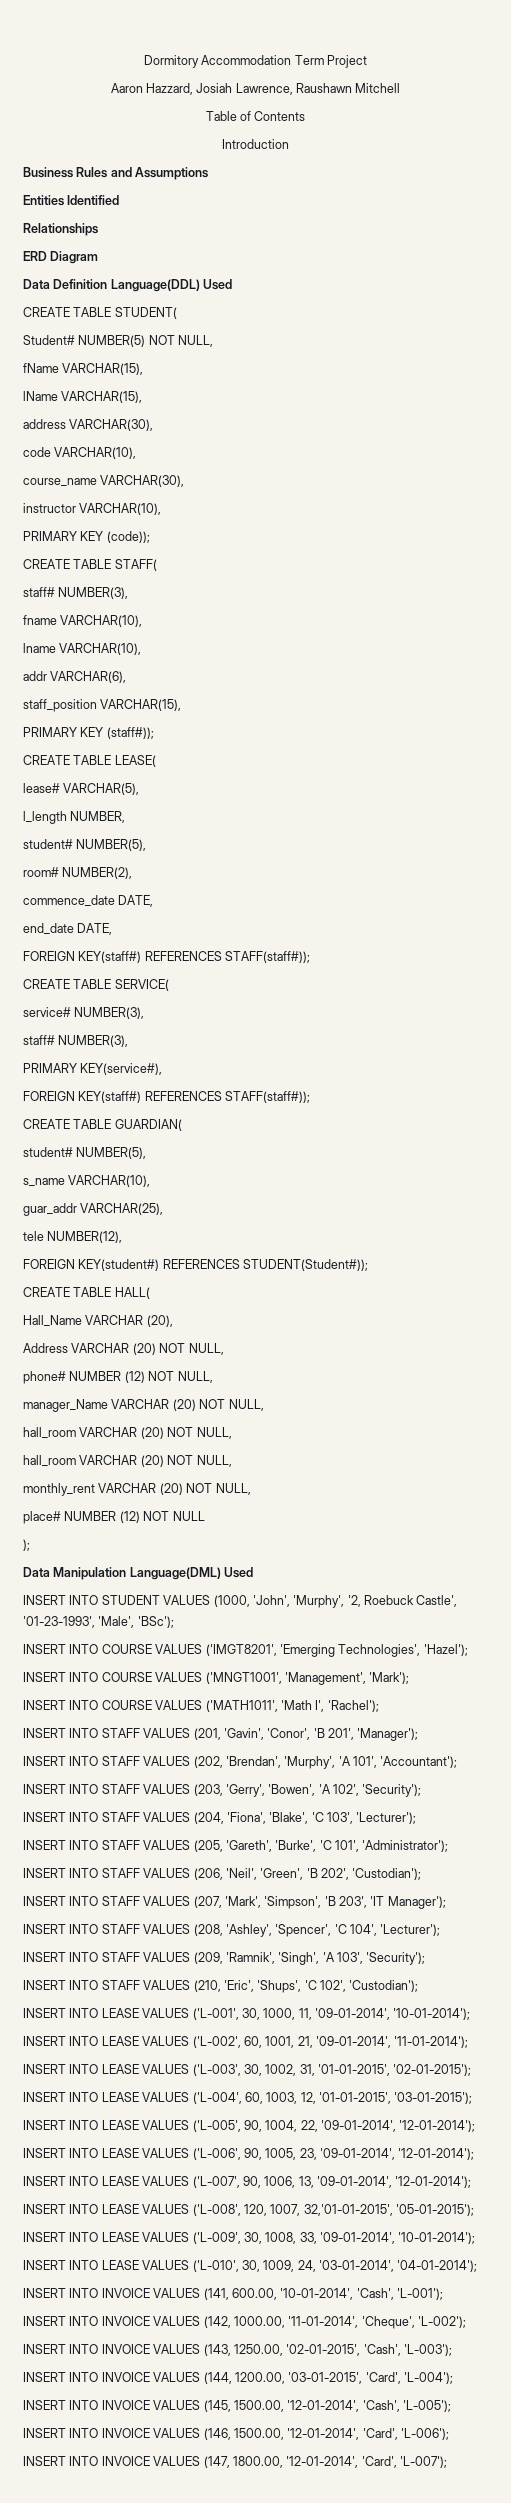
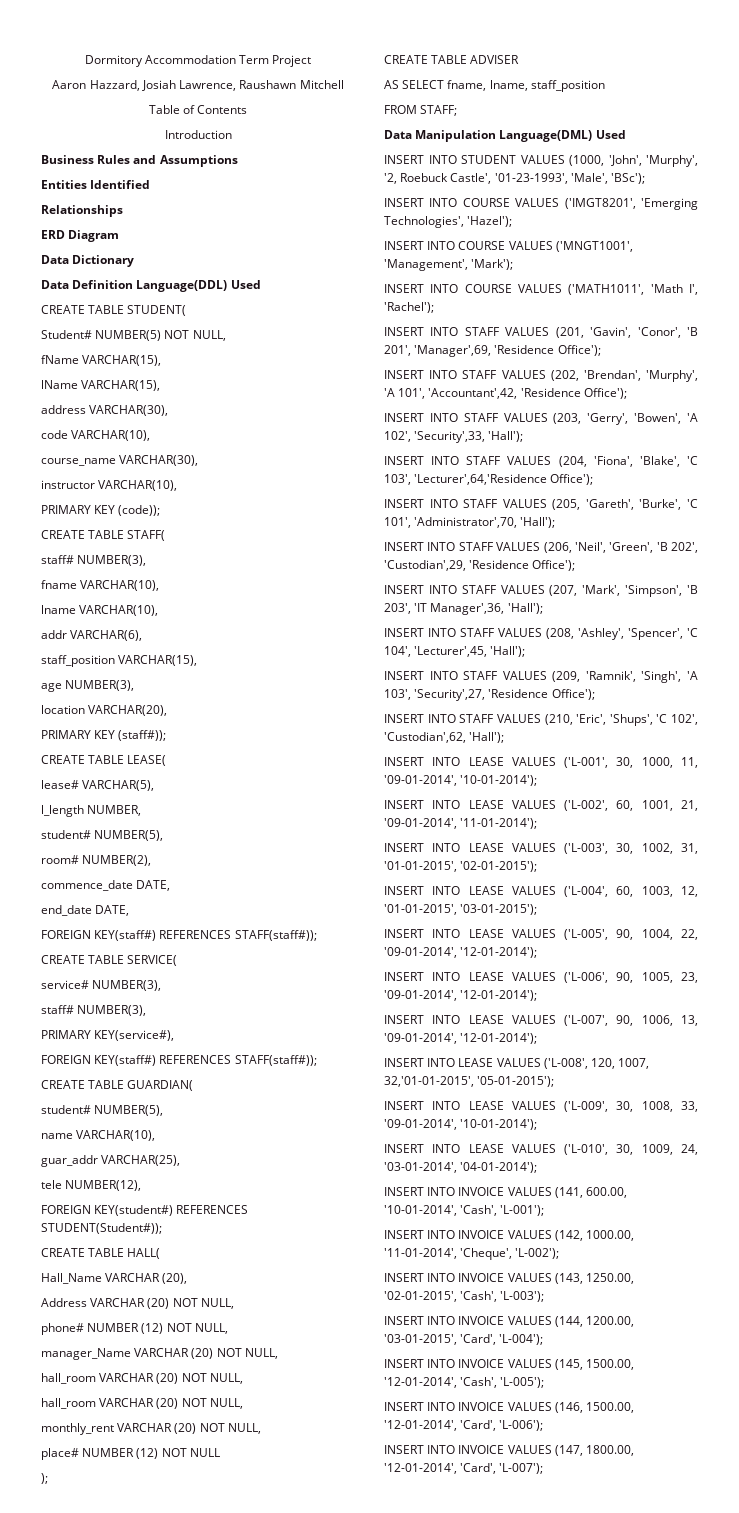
(99, 257) none -> [41,255,135,267] // Data Dictionary
(182, 705) none -> [41,680,135,692] [41,705,168,716] // age NUMBER(3), // location VARCHAR(20),
[23,1178,65,1186] s_name -> [41,1133,73,1139] name
(30, 1545) none -> [384,55,520,64] [384,80,605,92] [384,105,458,116] // CREATE TABLE ADVISER // AS SELECT fname, lname, staff_position // FROM STAFF;
[357,1728,419,1741] 'Manager'); -> [414,345,601,357] 'Manager',69, 'Residence Office');
[380,1756,458,1768] 'Accountant'); -> [428,388,627,399] 'Accountant',42, 'Residence Office');
[362,1784,422,1797] 'Security'); -> [414,431,524,443] 'Security',33, 'Hall');
[356,1812,417,1824] 'Lecturer'); -> [414,474,594,485] 'Lecturer',64,'Residence Office');
[362,1840,449,1852] 'Administrator'); -> [414,517,556,528] 'Administrator',70, 'Hall');
[352,1868,422,1880] 'Custodian'); -> [384,560,576,571] 'Custodian',29, 'Residence Office');
[387,1896,446,1909] Manager'); -> [430,603,543,615] Manager',36, 'Hall');
[380,1924,441,1936] 'Lecturer'); -> [414,646,526,657] 'Lecturer',45, 'Hall');
[366,1952,426,1965] 'Security'); -> [414,689,595,701] 'Security',27, 'Residence Office');
[349,1980,419,1992] 'Custodian'); -> [384,732,505,743] 'Custodian',62, 'Hall');

